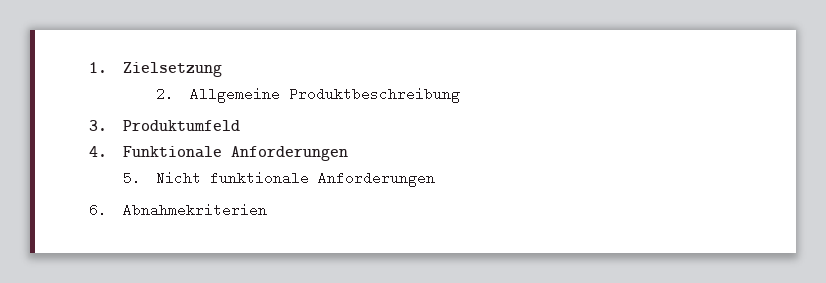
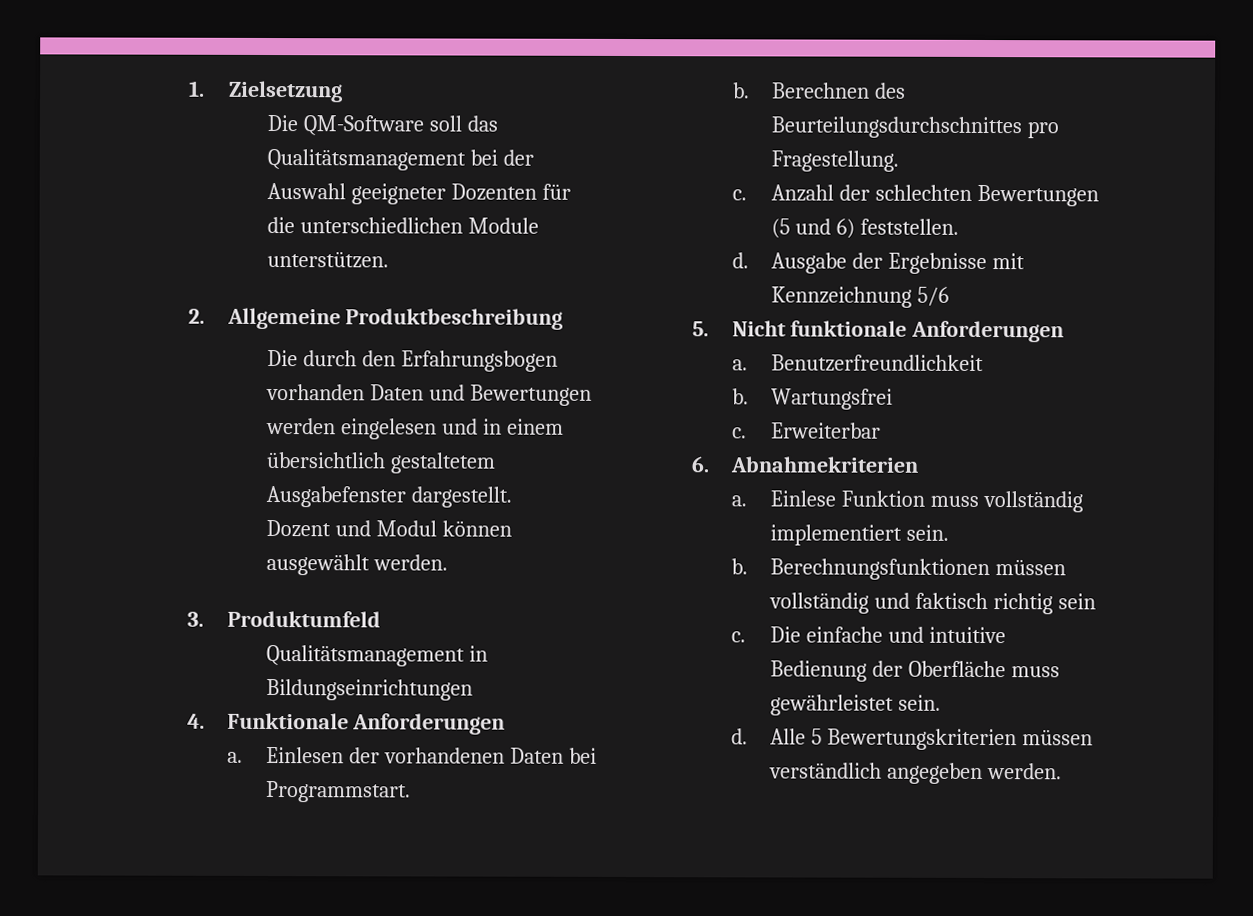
[156,87,460,103] 2. Allgemeine Produktbeschreibung -> [267,114,499,136] [267,148,535,171] [267,182,572,205] [267,216,540,234] [267,250,390,269] [187,307,564,330] [267,349,559,372] [266,383,593,406] [266,417,565,440] [266,451,497,474] [266,485,513,508] [266,519,513,538] [266,553,449,576] Die QM-Software soll das Qualitätsmanagement bei der Auswahl geeigneter Dozenten für die unterschiedlichen Module unterstützen. // 2. Allgemeine Produktbeschreibung // Die durch den Erfahrungsbogen vorhanden Daten und Bewertungen werden eingelesen und in einem übersichtlich gestaltetem Ausgabefenster dargestellt. // Dozent und Modul können ausgewählt werden.
(240, 125) none -> [266,644,489,667] [266,678,474,701] // Qualitätsmanagement in Bildungseinrichtungen
[122,171,436,187] [89,203,267,217] 5. Nicht funktionale Anforderungen // 6. Abnahmekriterien -> [226,746,598,764] [266,780,412,803] [732,82,907,99] [771,116,1060,139] [771,150,900,172] [731,184,1100,207] [771,218,960,239] [731,252,1026,275] [771,286,950,308] [691,320,1065,343] [731,354,985,372] [731,388,894,410] [731,422,882,439] [690,456,919,473] [730,490,1084,513] [770,524,950,546] [730,558,1067,581] [769,592,1097,615] [730,626,1007,644] [770,660,1061,682] [770,694,942,716] [730,728,1094,751] [769,762,1063,784] a. Einlesen der vorhandenen Daten bei Programmstart. // b. Berechnen des Beurteilungsdurchschnittes pro Fragestellung. // c. Anzahl der schlechten Bewertungen (5 und 6) feststellen. // d. Ausgabe der Ergebnisse mit Kennzeichnung 5/6 // 5. Nicht funktionale Anforderungen // a. Benutzerfreundlichkeit // b. Wartungsfrei // c. Erweiterbar // 6. Abnahmekriterien // a. Einlese Funktion muss vollständig implementiert sein. // b. Berechnungsfunktionen müssen vollständig und faktisch richtig sein // c. Die einfache und intuitive Bedienung der Oberfläche muss gewährleistet sein. // d. Alle 5 Bewertungskriterien müssen verständlich angegeben werden.

